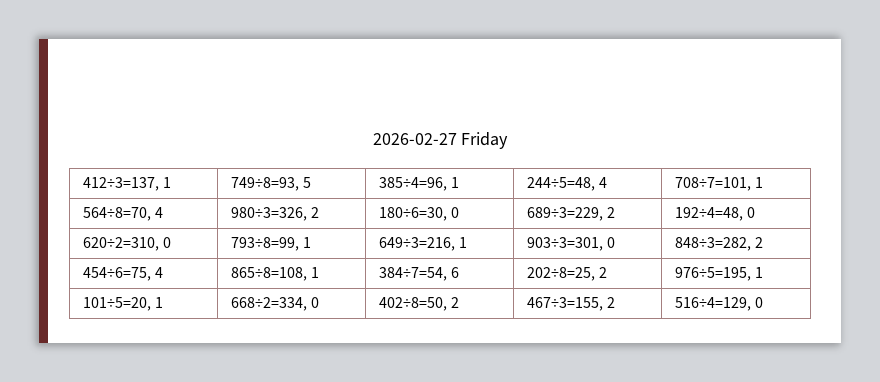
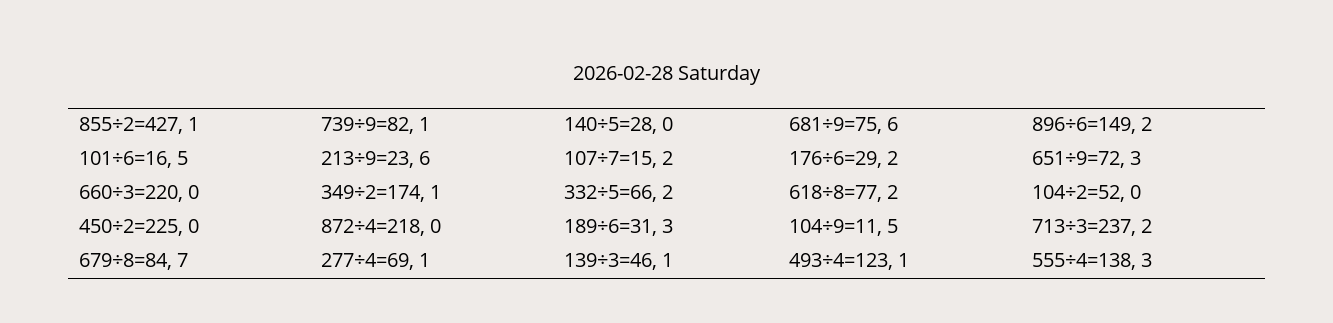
[372,132,509,149] [82,177,172,191] [230,177,312,191] [378,177,460,191] [526,177,608,191] [674,177,764,191] [82,207,164,221] [230,207,320,221] [378,207,460,221] [526,207,616,221] [674,207,756,221] [82,237,172,251] [230,237,312,251] [378,237,468,251] [526,237,616,251] [674,237,764,251] [82,267,164,281] [230,267,320,281] [378,267,460,281] [526,267,608,281] [674,267,764,281] [82,297,164,311] [230,297,320,311] [378,297,460,311] [526,297,616,311] [674,297,764,311] 2026-02-27 Friday // 412÷3=137, 1 | 749÷8=93, 5 | 385÷4=96, 1 | 244÷5=48, 4 | 708÷7=101, 1 // 564÷8=70, 4 | 980÷3=326, 2 | 180÷6=30, 0 | 689÷3=229, 2 | 192÷4=48, 0 // 620÷2=310, 0 | 793÷8=99, 1 | 649÷3=216, 1 | 903÷3=301, 0 | 848÷3=282, 2 // 454÷6=75, 4 | 865÷8=108, 1 | 384÷7=54, 6 | 202÷8=25, 2 | 976÷5=195, 1 // 101÷5=20, 1 | 668÷2=334, 0 | 402÷8=50, 2 | 467÷3=155, 2 | 516÷4=129, 0 -> [572,65,762,85] [78,117,200,134] [320,117,431,134] [563,117,674,134] [788,117,899,134] [1031,117,1153,134] [78,151,189,168] [320,151,431,168] [563,151,674,168] [788,151,899,168] [1031,151,1142,168] [78,185,200,202] [320,185,442,202] [563,185,674,202] [788,185,899,202] [1031,185,1142,202] [78,219,200,236] [320,219,442,236] [563,219,674,236] [788,219,899,236] [1031,219,1153,236] [78,253,189,270] [320,253,431,270] [563,253,674,270] [788,253,910,270] [1031,253,1153,270] 2026-02-28 Saturday // 855÷2=427, 1 | 739÷9=82, 1 | 140÷5=28, 0 | 681÷9=75, 6 | 896÷6=149, 2 // 101÷6=16, 5 | 213÷9=23, 6 | 107÷7=15, 2 | 176÷6=29, 2 | 651÷9=72, 3 // 660÷3=220, 0 | 349÷2=174, 1 | 332÷5=66, 2 | 618÷8=77, 2 | 104÷2=52, 0 // 450÷2=225, 0 | 872÷4=218, 0 | 189÷6=31, 3 | 104÷9=11, 5 | 713÷3=237, 2 // 679÷8=84, 7 | 277÷4=69, 1 | 139÷3=46, 1 | 493÷4=123, 1 | 555÷4=138, 3

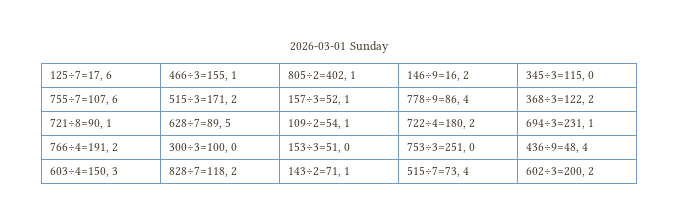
[572,65,762,85] [78,117,200,134] [320,117,431,134] [563,117,674,134] [788,117,899,134] [1031,117,1153,134] [78,151,189,168] [320,151,431,168] [563,151,674,168] [788,151,899,168] [1031,151,1142,168] [78,185,200,202] [320,185,442,202] [563,185,674,202] [788,185,899,202] [1031,185,1142,202] [78,219,200,236] [320,219,442,236] [563,219,674,236] [788,219,899,236] [1031,219,1153,236] [78,253,189,270] [320,253,431,270] [563,253,674,270] [788,253,910,270] [1031,253,1153,270] 2026-02-28 Saturday // 855÷2=427, 1 | 739÷9=82, 1 | 140÷5=28, 0 | 681÷9=75, 6 | 896÷6=149, 2 // 101÷6=16, 5 | 213÷9=23, 6 | 107÷7=15, 2 | 176÷6=29, 2 | 651÷9=72, 3 // 660÷3=220, 0 | 349÷2=174, 1 | 332÷5=66, 2 | 618÷8=77, 2 | 104÷2=52, 0 // 450÷2=225, 0 | 872÷4=218, 0 | 189÷6=31, 3 | 104÷9=11, 5 | 713÷3=237, 2 // 679÷8=84, 7 | 277÷4=69, 1 | 139÷3=46, 1 | 493÷4=123, 1 | 555÷4=138, 3 -> [290,41,389,53] [49,70,113,81] [168,70,238,81] [287,70,357,81] [406,71,470,81] [525,70,595,81] [49,94,119,105] [168,94,238,105] [287,94,351,105] [406,94,470,105] [525,95,595,105] [49,118,113,129] [168,118,232,129] [287,118,351,129] [406,118,476,129] [525,119,595,129] [49,142,119,153] [168,143,238,153] [287,142,351,153] [406,142,476,153] [525,143,589,153] [49,166,119,177] [168,166,238,177] [287,166,351,177] [406,166,470,177] [525,167,595,177] 2026-03-01 Sunday // 125÷7=17, 6 | 466÷3=155, 1 | 805÷2=402, 1 | 146÷9=16, 2 | 345÷3=115, 0 // 755÷7=107, 6 | 515÷3=171, 2 | 157÷3=52, 1 | 778÷9=86, 4 | 368÷3=122, 2 // 721÷8=90, 1 | 628÷7=89, 5 | 109÷2=54, 1 | 722÷4=180, 2 | 694÷3=231, 1 // 766÷4=191, 2 | 300÷3=100, 0 | 153÷3=51, 0 | 753÷3=251, 0 | 436÷9=48, 4 // 603÷4=150, 3 | 828÷7=118, 2 | 143÷2=71, 1 | 515÷7=73, 4 | 602÷3=200, 2

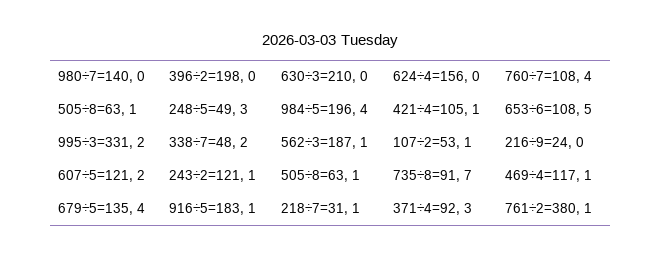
[290,41,389,53] [49,70,113,81] [168,70,238,81] [287,70,357,81] [406,71,470,81] [525,70,595,81] [49,94,119,105] [168,94,238,105] [287,94,351,105] [406,94,470,105] [525,95,595,105] [49,118,113,129] [168,118,232,129] [287,118,351,129] [406,118,476,129] [525,119,595,129] [49,142,119,153] [168,143,238,153] [287,142,351,153] [406,142,476,153] [525,143,589,153] [49,166,119,177] [168,166,238,177] [287,166,351,177] [406,166,470,177] [525,167,595,177] 2026-03-01 Sunday // 125÷7=17, 6 | 466÷3=155, 1 | 805÷2=402, 1 | 146÷9=16, 2 | 345÷3=115, 0 // 755÷7=107, 6 | 515÷3=171, 2 | 157÷3=52, 1 | 778÷9=86, 4 | 368÷3=122, 2 // 721÷8=90, 1 | 628÷7=89, 5 | 109÷2=54, 1 | 722÷4=180, 2 | 694÷3=231, 1 // 766÷4=191, 2 | 300÷3=100, 0 | 153÷3=51, 0 | 753÷3=251, 0 | 436÷9=48, 4 // 603÷4=150, 3 | 828÷7=118, 2 | 143÷2=71, 1 | 515÷7=73, 4 | 602÷3=200, 2 -> [262,34,398,48] [58,71,146,83] [169,71,257,83] [281,71,369,83] [393,71,481,83] [505,71,593,83] [58,104,138,116] [169,104,249,116] [281,104,369,116] [393,104,481,116] [505,104,593,116] [58,137,146,149] [169,137,249,149] [281,137,369,149] [393,137,473,149] [505,137,585,149] [58,170,146,182] [169,170,257,182] [281,170,361,182] [393,170,473,182] [505,170,593,182] [58,203,146,215] [169,203,257,215] [281,203,361,215] [393,203,473,215] [505,203,593,215] 2026-03-03 Tuesday // 980÷7=140, 0 | 396÷2=198, 0 | 630÷3=210, 0 | 624÷4=156, 0 | 760÷7=108, 4 // 505÷8=63, 1 | 248÷5=49, 3 | 984÷5=196, 4 | 421÷4=105, 1 | 653÷6=108, 5 // 995÷3=331, 2 | 338÷7=48, 2 | 562÷3=187, 1 | 107÷2=53, 1 | 216÷9=24, 0 // 607÷5=121, 2 | 243÷2=121, 1 | 505÷8=63, 1 | 735÷8=91, 7 | 469÷4=117, 1 // 679÷5=135, 4 | 916÷5=183, 1 | 218÷7=31, 1 | 371÷4=92, 3 | 761÷2=380, 1

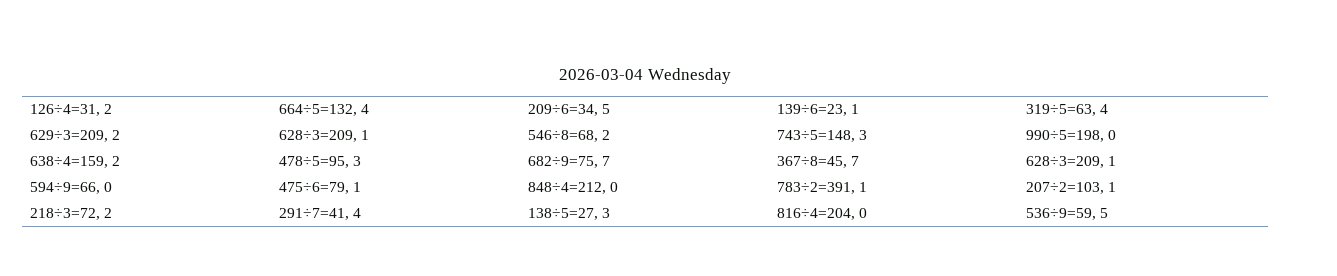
[262,34,398,48] [58,71,146,83] [169,71,257,83] [281,71,369,83] [393,71,481,83] [505,71,593,83] [58,104,138,116] [169,104,249,116] [281,104,369,116] [393,104,481,116] [505,104,593,116] [58,137,146,149] [169,137,249,149] [281,137,369,149] [393,137,473,149] [505,137,585,149] [58,170,146,182] [169,170,257,182] [281,170,361,182] [393,170,473,182] [505,170,593,182] [58,203,146,215] [169,203,257,215] [281,203,361,215] [393,203,473,215] [505,203,593,215] 2026-03-03 Tuesday // 980÷7=140, 0 | 396÷2=198, 0 | 630÷3=210, 0 | 624÷4=156, 0 | 760÷7=108, 4 // 505÷8=63, 1 | 248÷5=49, 3 | 984÷5=196, 4 | 421÷4=105, 1 | 653÷6=108, 5 // 995÷3=331, 2 | 338÷7=48, 2 | 562÷3=187, 1 | 107÷2=53, 1 | 216÷9=24, 0 // 607÷5=121, 2 | 243÷2=121, 1 | 505÷8=63, 1 | 735÷8=91, 7 | 469÷4=117, 1 // 679÷5=135, 4 | 916÷5=183, 1 | 218÷7=31, 1 | 371÷4=92, 3 | 761÷2=380, 1 -> [559,68,731,84] [30,104,113,116] [279,104,370,116] [528,104,611,116] [777,104,860,116] [1026,104,1109,116] [30,130,121,142] [279,130,370,142] [528,130,611,142] [777,130,868,142] [1026,130,1117,142] [30,156,121,168] [279,156,362,168] [528,156,611,168] [777,156,860,168] [1026,156,1117,168] [30,182,113,194] [279,182,362,194] [528,182,619,194] [777,182,868,194] [1026,182,1117,194] [30,208,113,220] [279,208,362,220] [528,208,611,220] [777,208,868,220] [1026,208,1109,220] 2026-03-04 Wednesday // 126÷4=31, 2 | 664÷5=132, 4 | 209÷6=34, 5 | 139÷6=23, 1 | 319÷5=63, 4 // 629÷3=209, 2 | 628÷3=209, 1 | 546÷8=68, 2 | 743÷5=148, 3 | 990÷5=198, 0 // 638÷4=159, 2 | 478÷5=95, 3 | 682÷9=75, 7 | 367÷8=45, 7 | 628÷3=209, 1 // 594÷9=66, 0 | 475÷6=79, 1 | 848÷4=212, 0 | 783÷2=391, 1 | 207÷2=103, 1 // 218÷3=72, 2 | 291÷7=41, 4 | 138÷5=27, 3 | 816÷4=204, 0 | 536÷9=59, 5

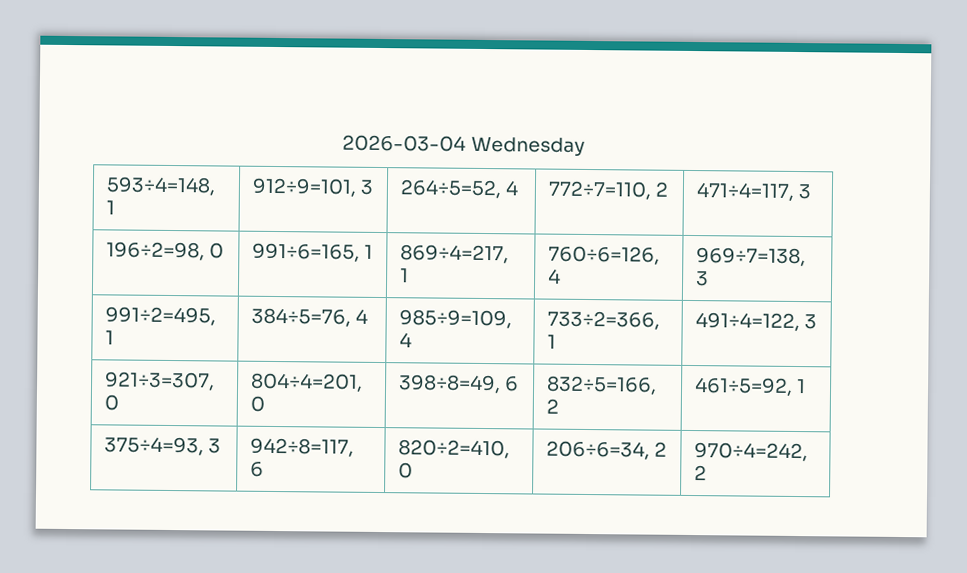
[30,104,113,116] [279,104,370,116] [528,104,611,116] [777,104,860,116] [1026,104,1109,116] [30,130,121,142] [279,130,370,142] [528,130,611,142] [777,130,868,142] [1026,130,1117,142] [30,156,121,168] [279,156,362,168] [528,156,611,168] [777,156,860,168] [1026,156,1117,168] [30,182,113,194] [279,182,362,194] [528,182,619,194] [777,182,868,194] [1026,182,1117,194] [30,208,113,220] [279,208,362,220] [528,208,611,220] [777,208,868,220] [1026,208,1109,220] 126÷4=31, 2 | 664÷5=132, 4 | 209÷6=34, 5 | 139÷6=23, 1 | 319÷5=63, 4 // 629÷3=209, 2 | 628÷3=209, 1 | 546÷8=68, 2 | 743÷5=148, 3 | 990÷5=198, 0 // 638÷4=159, 2 | 478÷5=95, 3 | 682÷9=75, 7 | 367÷8=45, 7 | 628÷3=209, 1 // 594÷9=66, 0 | 475÷6=79, 1 | 848÷4=212, 0 | 783÷2=391, 1 | 207÷2=103, 1 // 218÷3=72, 2 | 291÷7=41, 4 | 138÷5=27, 3 | 816÷4=204, 0 | 536÷9=59, 5 -> [106,176,217,196] [106,200,116,215] [252,177,375,197] [400,179,520,199] [548,180,670,200] [696,182,812,201] [106,241,225,261] [252,242,374,262] [400,244,510,264] [400,268,410,283] [548,245,661,265] [548,268,562,284] [696,247,807,267] [696,271,710,287] [105,306,217,326] [105,330,115,345] [251,307,369,327] [399,309,513,329] [399,332,413,348] [547,310,661,330] [547,334,557,349] [695,312,818,332] [104,371,216,391] [104,394,120,411] [250,372,364,392] [250,395,266,412] [398,374,520,394] [546,375,658,395] [546,398,560,414] [694,377,807,396] [104,436,222,456] [250,437,355,457] [250,461,265,477] [398,439,511,459] [398,462,414,479] [546,440,668,460] [694,442,809,462] [694,465,708,481] 593÷4=148, 1 | 912÷9=101, 3 | 264÷5=52, 4 | 772÷7=110, 2 | 471÷4=117, 3 // 196÷2=98, 0 | 991÷6=165, 1 | 869÷4=217, 1 | 760÷6=126, 4 | 969÷7=138, 3 // 991÷2=495, 1 | 384÷5=76, 4 | 985÷9=109, 4 | 733÷2=366, 1 | 491÷4=122, 3 // 921÷3=307, 0 | 804÷4=201, 0 | 398÷8=49, 6 | 832÷5=166, 2 | 461÷5=92, 1 // 375÷4=93, 3 | 942÷8=117, 6 | 820÷2=410, 0 | 206÷6=34, 2 | 970÷4=242, 2

